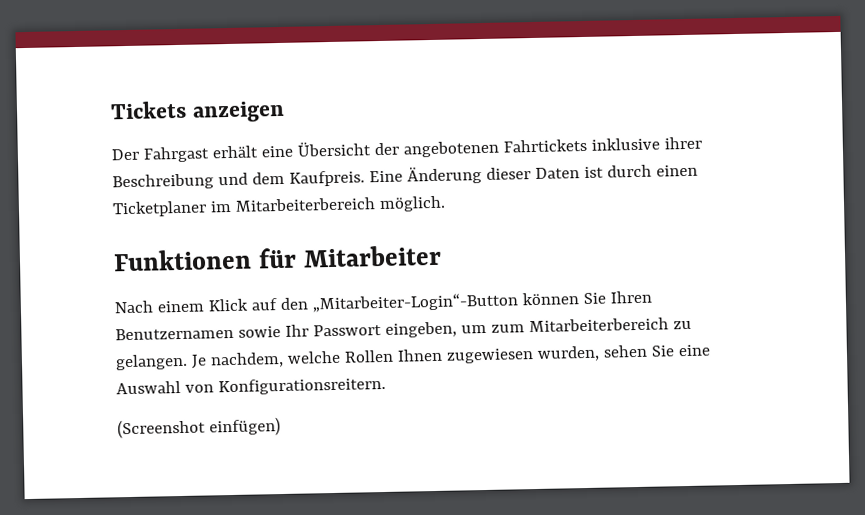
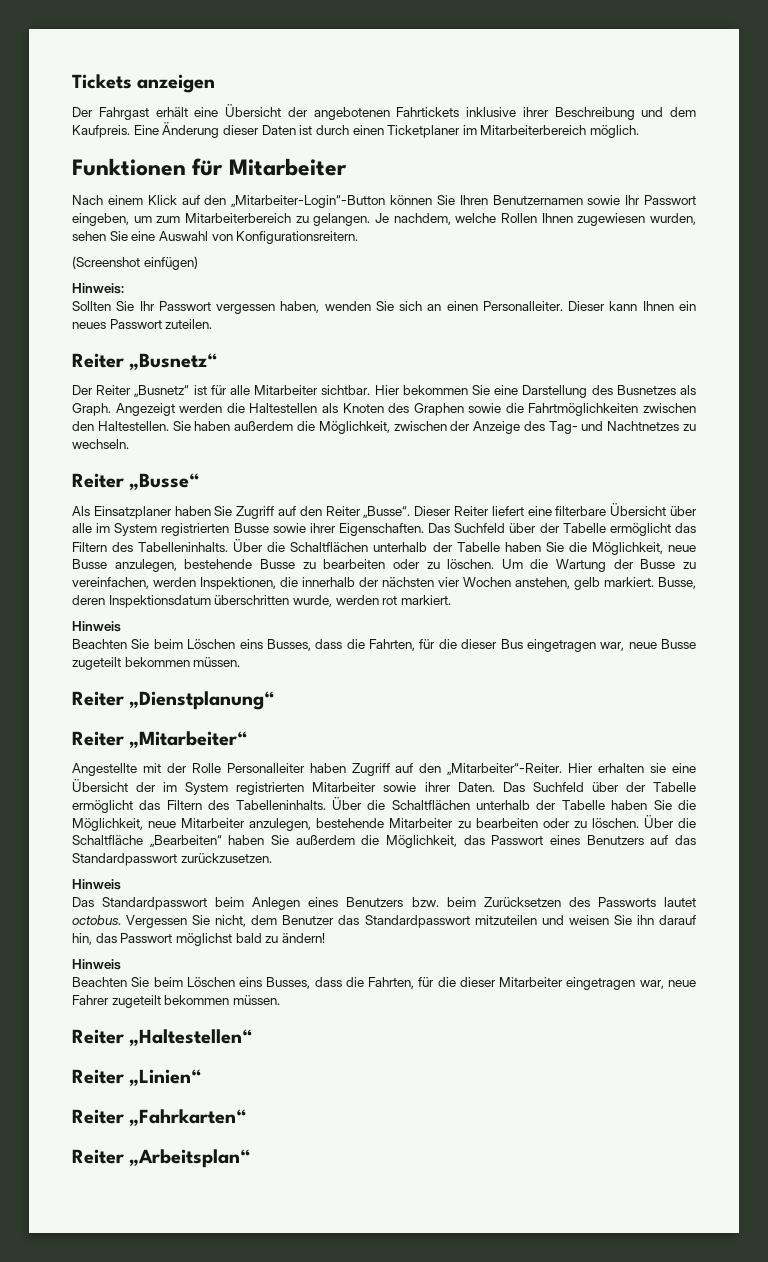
(281, 427) none -> [72,283,124,294] [72,301,696,314] [72,319,213,329] [72,353,218,370] [72,385,697,398] [72,403,696,416] [72,421,696,434] [72,439,129,449] [72,473,200,490] [72,503,697,519] [72,523,697,536] [72,539,697,555] [72,559,696,572] [72,577,696,590] [72,595,451,608] [72,621,121,632] [72,639,696,652] [72,657,241,670] [72,691,275,710] [72,731,248,748] [72,763,696,776] [72,779,697,795] [72,797,696,813] [72,815,697,831] [72,835,696,848] [72,853,272,866] [72,879,121,890] [72,897,696,910] [72,915,697,928] [72,933,325,946] [72,959,121,970] [72,977,696,990] [72,995,280,1008] [72,1029,253,1046] [72,1069,202,1086] [72,1109,247,1126] [72,1149,251,1168] // Hinweis: // Sollten Sie Ihr Passwort vergessen haben, wenden Sie sich an einen Personalleiter. Dieser kann Ihnen ein neues Passwort zuteilen. // Reiter „Busnetz“ // Der Reiter „Busnetz“ ist für alle Mitarbeiter sichtbar. Hier bekommen Sie eine Darstellung des Busnetzes als Graph. Angezeigt werden die Haltestellen als Knoten des Graphen sowie die Fahrtmöglichkeiten zwischen den Haltestellen. Sie haben außerdem die Möglichkeit, zwischen der Anzeige des Tag- und Nachtnetzes zu wechseln. // Reiter „Busse“ // Als Einsatzplaner haben Sie Zugriff auf den Reiter „Busse“. Dieser Reiter liefert eine filterbare Übersicht über alle im System registrierten Busse sowie ihrer Eigenschaften. Das Suchfeld über der Tabelle ermöglicht das Filtern des Tabelleninhalts. Über die Schaltflächen unterhalb der Tabelle haben Sie die Möglichkeit, neue Busse anzulegen, bestehende Busse zu bearbeiten oder zu löschen. Um die Wartung der Busse zu vereinfachen, werden Inspektionen, die innerhalb der nächsten vier Wochen anstehen, gelb markiert. Busse, deren Inspektionsdatum überschritten wurde, werden rot markiert. // Hinweis // Beachten Sie beim Löschen eins Busses, dass die Fahrten, für die dieser Bus eingetragen war, neue Busse zugeteilt bekommen müssen. // Reiter „Dienstplanung“ // Reiter „Mitarbeiter“ // Angestellte mit der Rolle Personalleiter haben Zugriff auf den „Mitarbeiter“-Reiter. Hier erhalten sie eine Übersicht der im System registrierten Mitarbeiter sowie ihrer Daten. Das Suchfeld über der Tabelle ermöglicht das Filtern des Tabelleninhalts. Über die Schaltflächen unterhalb der Tabelle haben Sie die Möglichkeit, neue Mitarbeiter anzulegen, bestehende Mitarbeiter zu bearbeiten oder zu löschen. Über die Schaltfläche „Bearbeiten“ haben Sie außerdem die Möglichkeit, das Passwort eines Benutzers auf das Standardpasswort zurückzusetzen. // Hinweis // Das Standardpasswort beim Anlegen eines Benutzers bzw. beim Zurücksetzen des Passworts lautet octobus. Vergessen Sie nicht, dem Benutzer das Standardpasswort mitzuteilen und weisen Sie ihn darauf hin, das Passwort möglichst bald zu ändern! // Hinweis // Beachten Sie beim Löschen eins Busses, dass die Fahrten, für die dieser Mitarbeiter eingetragen war, neue Fahrer zugeteilt bekommen müssen. // Reiter „Haltestellen“ // Reiter „Linien“ // Reiter „Fahrkarten“ // Reiter „Arbeitsplan“

